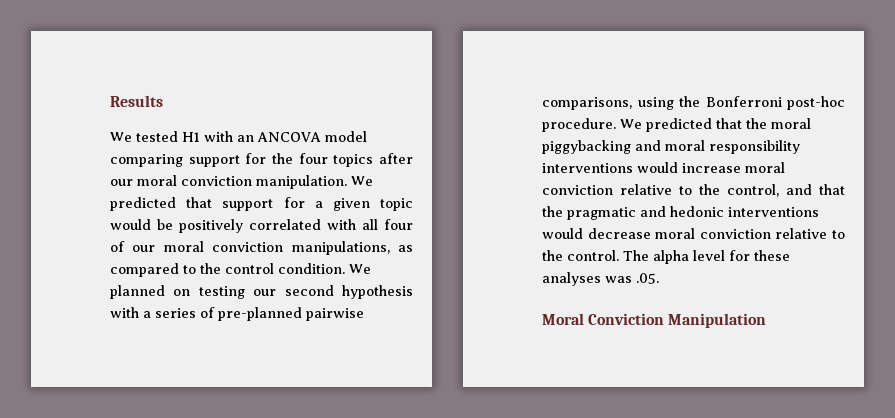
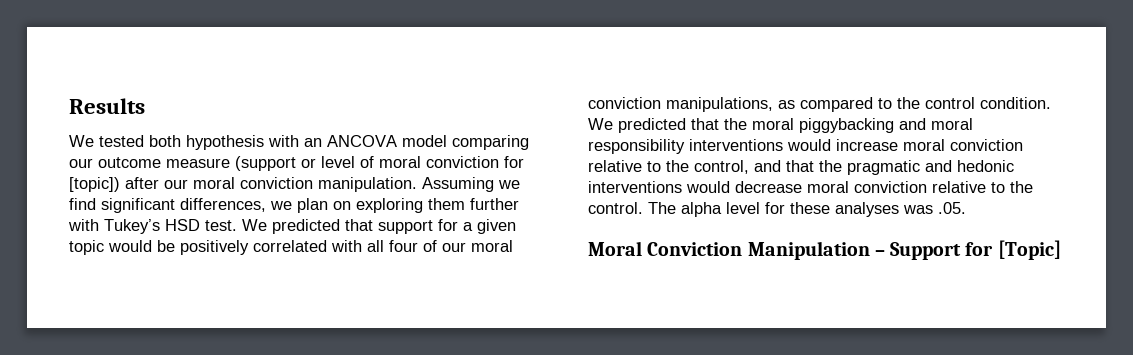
[182,132,200,142] H1 -> [149,135,264,150] both hypothesis
[188,153,374,167] support for the four topics -> [69,156,524,171] [69,177,120,192] our outcome measure (support or level of moral conviction for [topic])
(347, 182) none -> [422,177,520,192] [69,198,519,213] [68,219,237,234] Assuming we find significant differences, we plan on exploring them further with Tukey’s HSD test.
[110,285,413,299] [110,307,364,321] [542,96,845,110] [542,118,642,132] planned on testing our second hypothesis with a series of pre-planned pairwise comparisons, using the Bonferroni post-hoc procedure. We -> (613, 124) none
(767, 320) none -> [874,240,1061,260] – Support for [Topic]

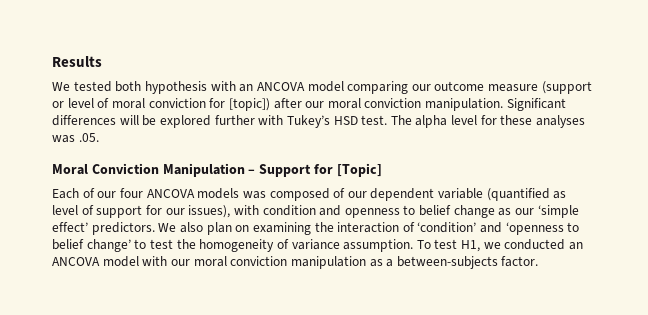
[422,177,520,192] [69,198,465,213] Assuming we find significant differences, we plan on exploring them -> [506,98,566,111] [52,115,211,128] Significant differences will be explored
[242,219,516,234] [69,240,513,255] [588,97,1051,112] [588,118,973,133] [588,139,1023,154] [588,160,1014,175] [588,181,1033,193] [588,202,643,214] We predicted that support for a given topic would be positively correlated with all four of our moral conviction manipulations, as compared to the control condition. We predicted that the moral piggybacking and moral responsibility interventions would increase moral conviction relative to the control, and that the pragmatic and hedonic interventions would decrease moral conviction relative to the control. -> (388, 120) none
(1061, 250) none -> [52,188,567,201] [52,205,579,218] [52,222,580,235] [52,239,584,252] [52,256,539,269] // Each of our four ANCOVA models was composed of our dependent variable (quantified as level of support for our issues), with condition and openness to belief change as our ‘simple effect’ predictors. We also plan on examining the interaction of ‘condition’ and ‘openness to belief change’ to test the homogeneity of variance assumption. To test H1, we conducted an ANCOVA model with our moral conviction manipulation as a between-subjects factor.

